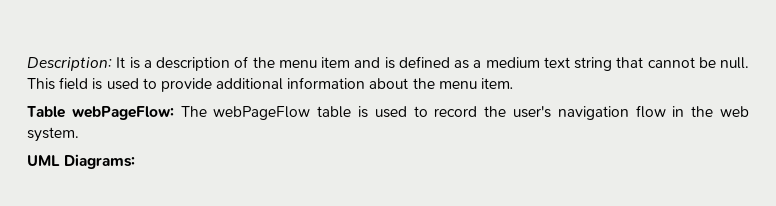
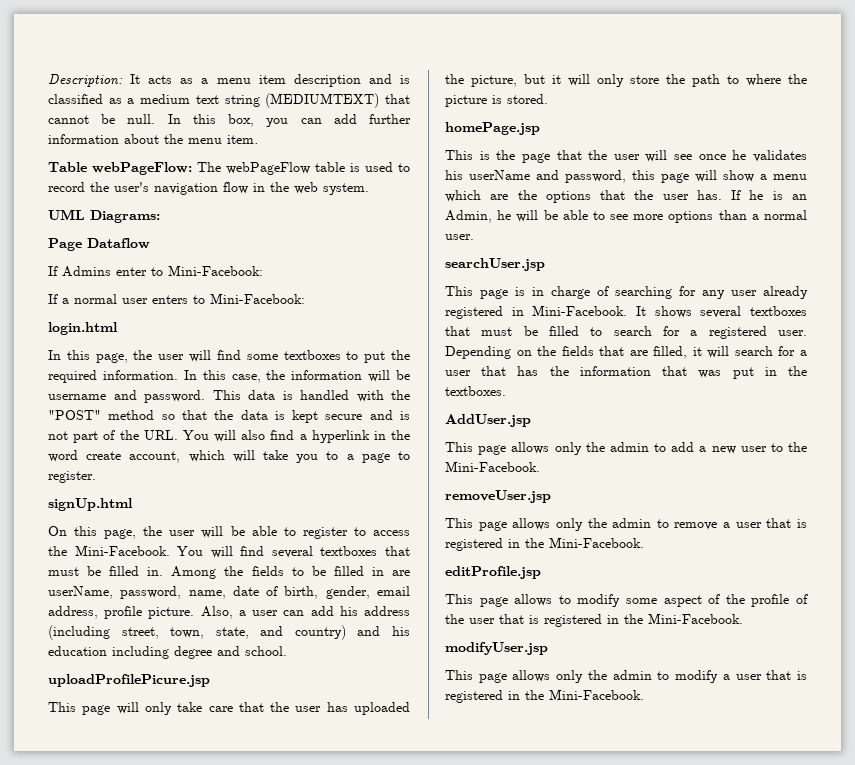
[129,56,275,71] is a description of the -> [148,75,209,84] acts as a
[354,56,450,69] and is defined -> [293,74,410,87] [48,94,103,104] description and is classified
(612, 64) none -> [265,93,380,108] (MEDIUMTEXT)
[27,77,284,92] This field is used to provide additional -> [167,114,412,127] In this box, you can add further
(136, 161) none -> [48,238,150,251] [48,265,263,277] [48,293,305,304] [48,322,118,335] [48,350,410,363] [48,370,410,383] [48,390,410,403] [48,410,411,423] [48,430,411,443] [48,450,410,463] [48,471,96,483] [48,498,133,511] [48,526,410,539] [48,545,410,558] [48,566,410,579] [48,586,410,599] [48,606,411,619] [48,625,410,640] [48,646,287,659] [48,674,210,687] [48,702,411,715] [445,74,807,87] [445,94,548,107] [445,122,540,135] [445,150,807,163] [445,170,807,183] [445,190,807,203] [445,210,807,223] [445,234,474,240] [445,258,545,271] [445,286,808,299] [445,305,807,319] [445,326,807,339] [445,346,807,359] [445,366,807,379] [445,386,506,396] [445,414,531,427] [445,442,807,455] [445,461,540,472] [445,490,551,503] [445,518,807,531] [445,537,644,551] [445,566,541,579] [445,594,809,607] [445,613,743,627] [445,642,548,655] [445,670,807,683] [445,689,644,703] // Page Dataflow // If Admins enter to Mini-Facebook: // If a normal user enters to Mini-Facebook: // login.html // In this page, the user will find some textboxes to put the required information. In this case, the information will be username and password. This data is handled with the "POST" method so that the data is kept secure and is not part of the URL. You will also find a hyperlink in the word create account, which will take you to a page to register. // signUp.html // On this page, the user will be able to register to access the Mini-Facebook. You will find several textboxes that must be filled in. Among the fields to be filled in are userName, password, name, date of birth, gender, email address, profile picture. Also, a user can add his address (including street, town, state, and country) and his education including degree and school. // uploadProfilePicure.jsp // This page will only take care that the user has uploaded the picture, but it will only store the path to where the picture is stored. // homePage.jsp // This is the page that the user will see once he validates his userName and password, this page will show a menu which are the options that the user has. If he is an Admin, he will be able to see more options than a normal user. // searchUser.jsp // This page is in charge of searching for any user already registered in Mini-Facebook. It shows several textboxes that must be filled to search for a registered user. Depending on the fields that are filled, it will search for a user that has the information that was put in the textboxes. // AddUser.jsp // This page allows only the admin to add a new user to the Mini-Facebook. // removeUser.jsp // This page allows only the admin to remove a user that is registered in the Mini-Facebook. // editProfile.jsp // This page allows to modify some aspect of the profile of the user that is registered in the Mini-Facebook. // modifyUser.jsp // This page allows only the admin to modify a user that is registered in the Mini-Facebook.

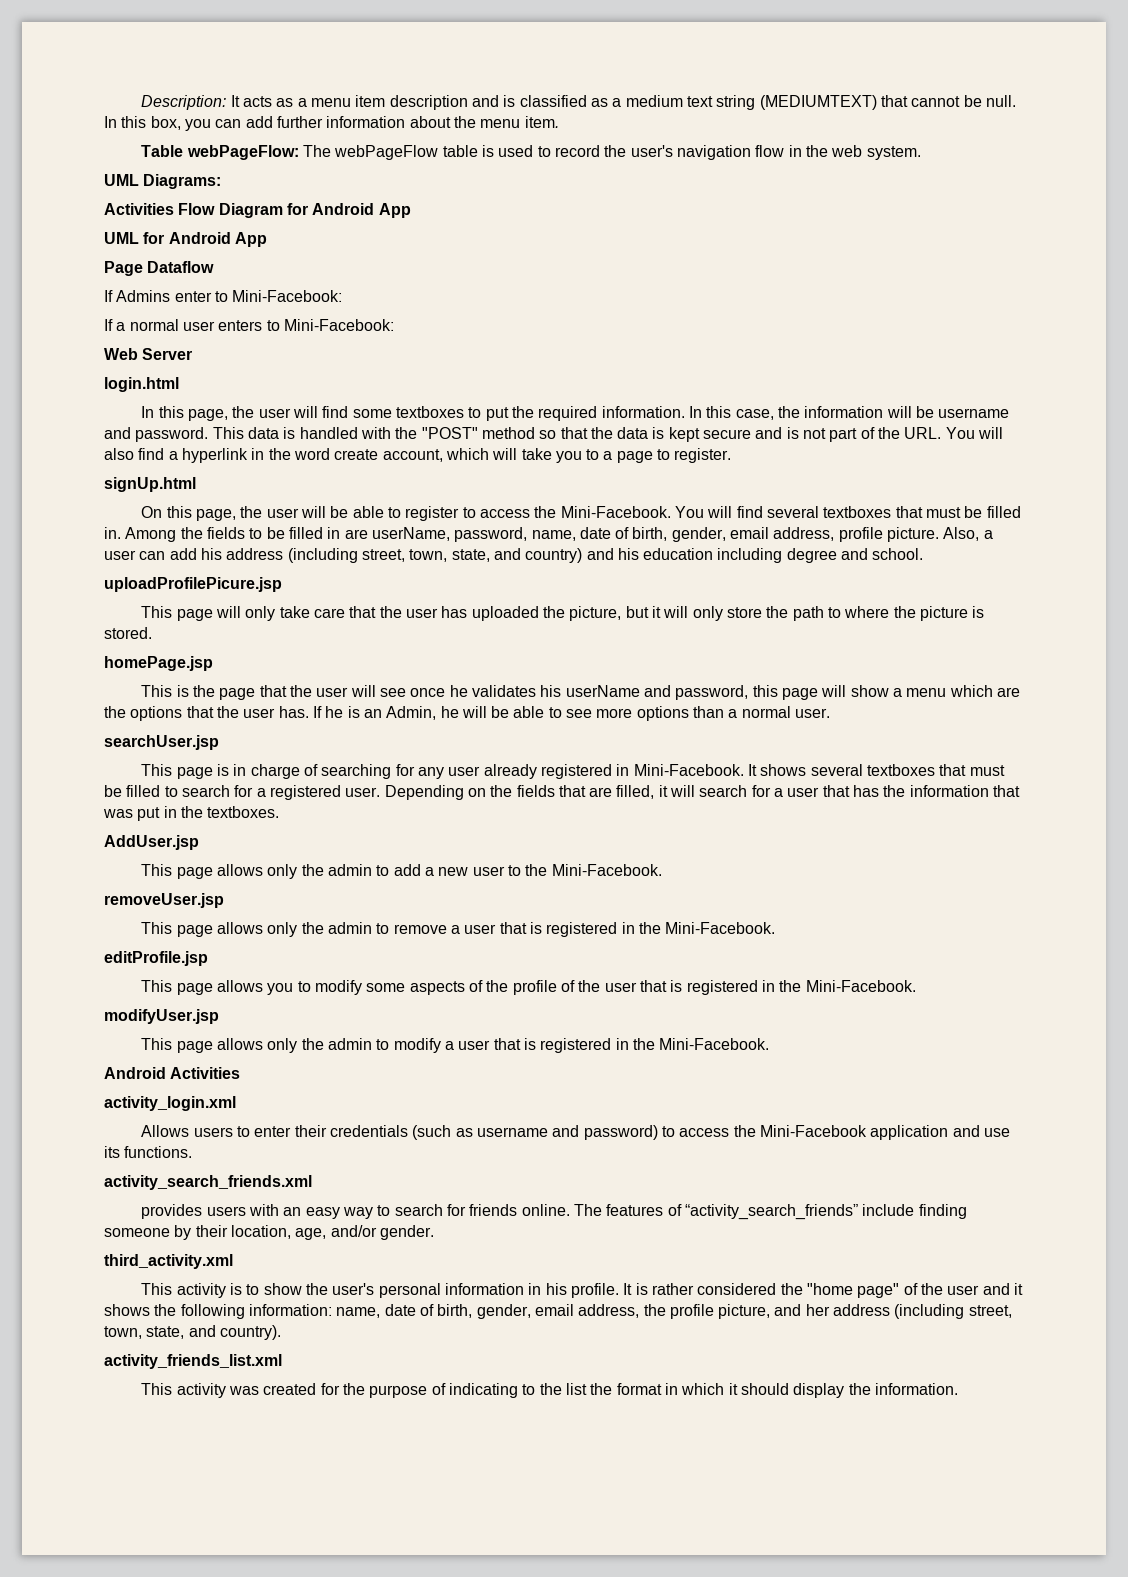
(160, 216) none -> [104,203,411,218] [104,232,267,247] // Activities Flow Diagram for Android App // UML for Android App
(305, 298) none -> [104,348,193,360] // Web Server
(553, 600) none -> [267,983,294,995] you
[663,595,702,607] aspect -> [409,981,465,995] aspects
(644, 694) none -> [104,1067,241,1079] [104,1096,236,1111] [141,1125,1010,1140] [104,1146,193,1158] [104,1175,312,1190] [141,1204,967,1220] [104,1225,434,1240] [104,1254,233,1269] [141,1283,1023,1298] [104,1304,1012,1319] [104,1325,281,1340] [104,1354,282,1369] [141,1383,958,1398] // Android Activities // activity_login.xml // Allows users to enter their credentials (such as username and password) to access the Mini-Facebook application and use its functions. // activity_search_friends.xml // provides users with an easy way to search for friends online. The features of “activity_search_friends” include finding someone by their location, age, and/or gender. // third_activity.xml // This activity is to show the user's personal information in his profile. It is rather considered the "home page" of the user and it shows the following information: name, date of birth, gender, email address, the profile picture, and her address (including street, town, state, and country). // activity_friends_list.xml // This activity was created for the purpose of indicating to the list the format in which it should display the information.

